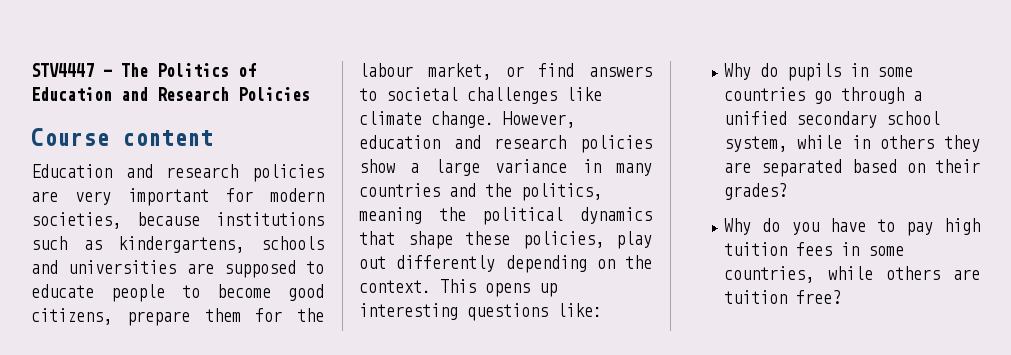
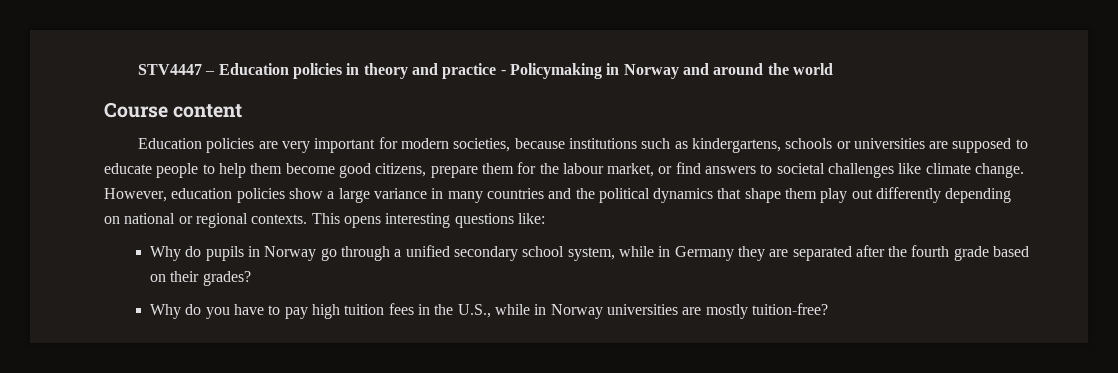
[121,63,256,77] [31,87,310,101] The Politics of Education and Research Policies -> [218,63,833,79] Education policies in theory and practice - Policymaking in Norway and around the world
[125,164,239,178] and research -> (203, 143) none
[31,260,58,274] and -> [836,141,851,149] or
(200, 291) none -> [218,163,283,178] help them
[453,135,567,149] and research -> (233, 193) none
[521,183,602,201] [359,207,466,224] politics, meaning the -> (595, 193) none
[465,231,604,249] these policies, -> [785,188,818,199] them
[625,255,652,269] [359,280,431,293] the context. -> [124,213,308,228] national or regional contexts.
[539,283,557,297] up -> (381, 222) none
[877,67,914,77] [724,87,806,101] some countries -> [264,246,317,261] Norway
[880,135,935,149] others -> [674,246,734,261] Germany
(843, 168) none -> [855,245,989,261] after the fourth grade
[868,246,905,256] [724,266,980,283] [724,290,842,304] some countries, while others are tuition free? -> [434,303,828,319] the U.S., while in Norway universities are mostly tuition-free?

